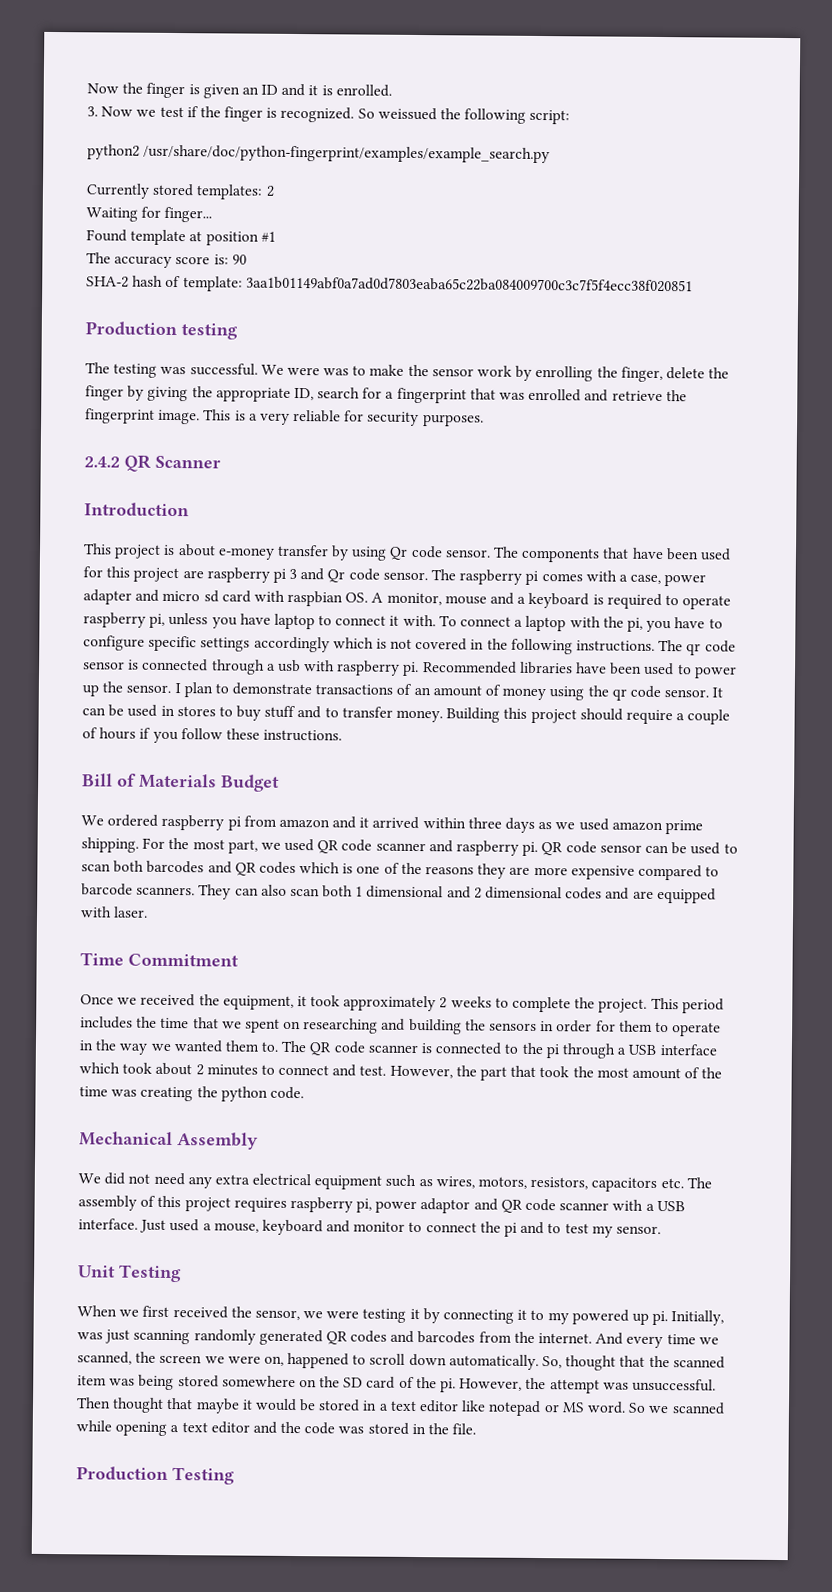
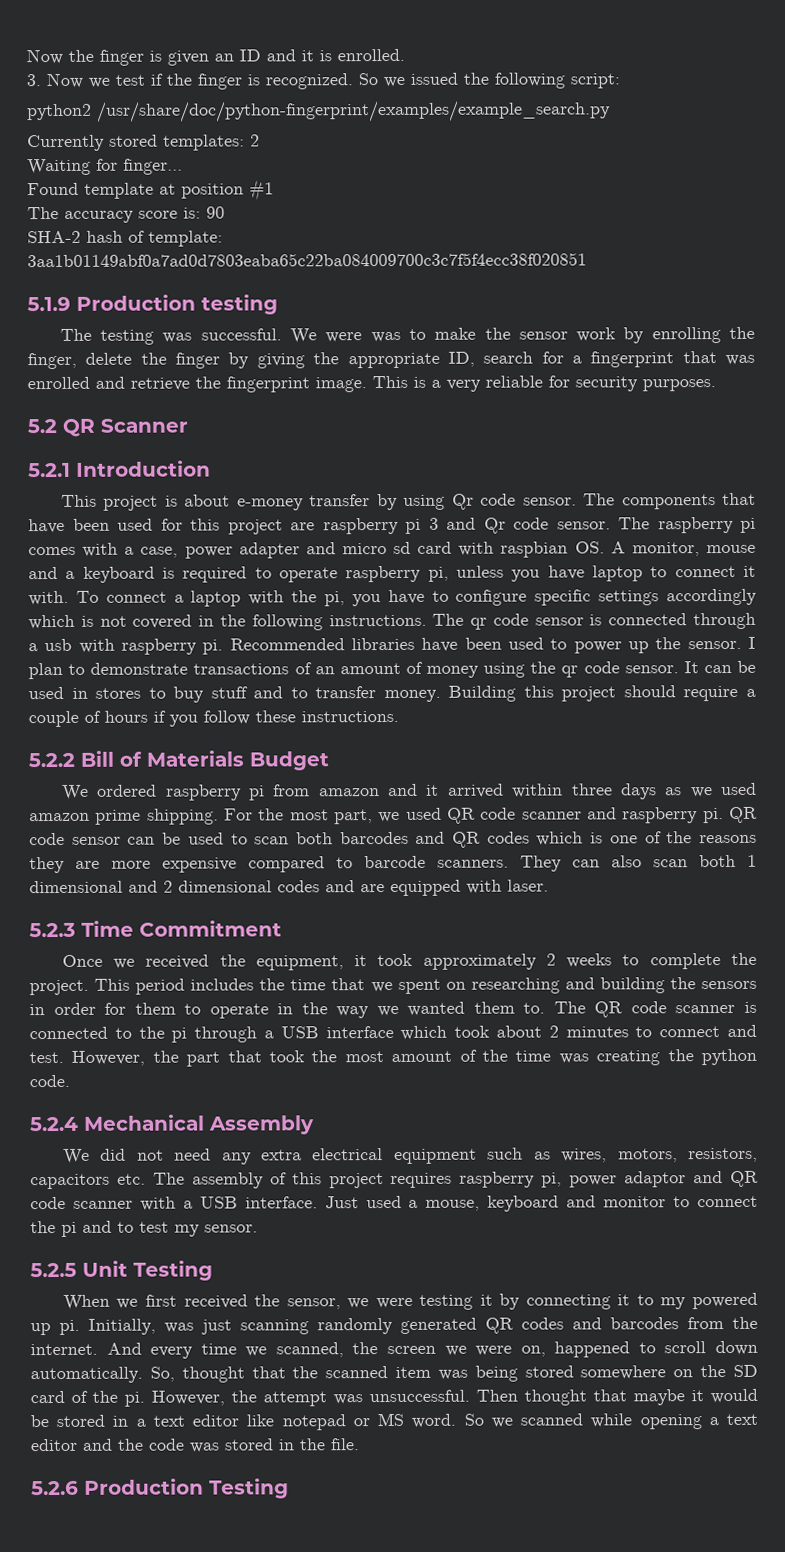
[377,107,437,121] weissued -> [383,72,458,88] we issued
(693, 284) none -> [27,296,71,312] 5.1.9
[84,456,120,468] 2.4.2 -> [27,418,57,434] 5.2
(221, 462) none -> [28,462,71,478] 5.2.1
(343, 735) none -> [28,752,75,768] 5.2.2
(149, 912) none -> [29,922,76,938] 5.2.3
(304, 1093) none -> [30,1116,79,1132] 5.2.4
(661, 1230) none -> [30,1262,77,1278] 5.2.5
(477, 1429) none -> [31,1480,79,1496] 5.2.6

